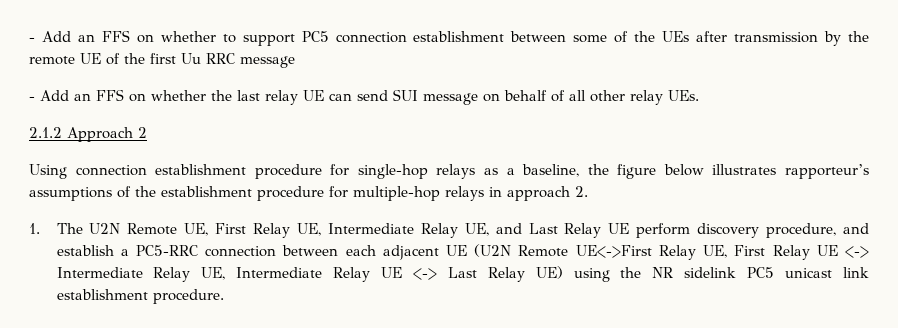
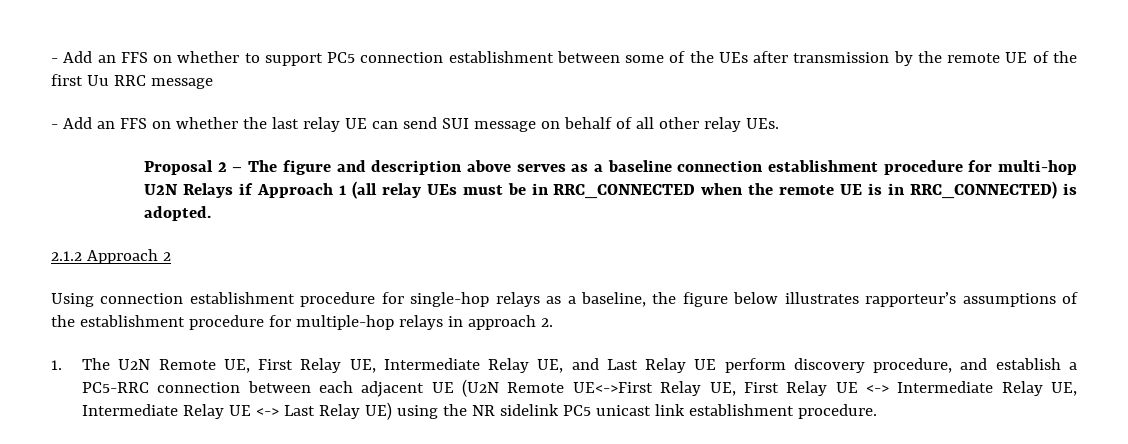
(699, 95) none -> [144,160,1077,175] [144,181,1077,199] [144,206,212,221] // Proposal 2 – The figure and description above serves as a baseline connection establishment procedure for multi-hop U2N Relays if Approach 1 (all relay UEs must be in RRC_CONNECTED when the remote UE is in RRC_CONNECTED) is adopted.

